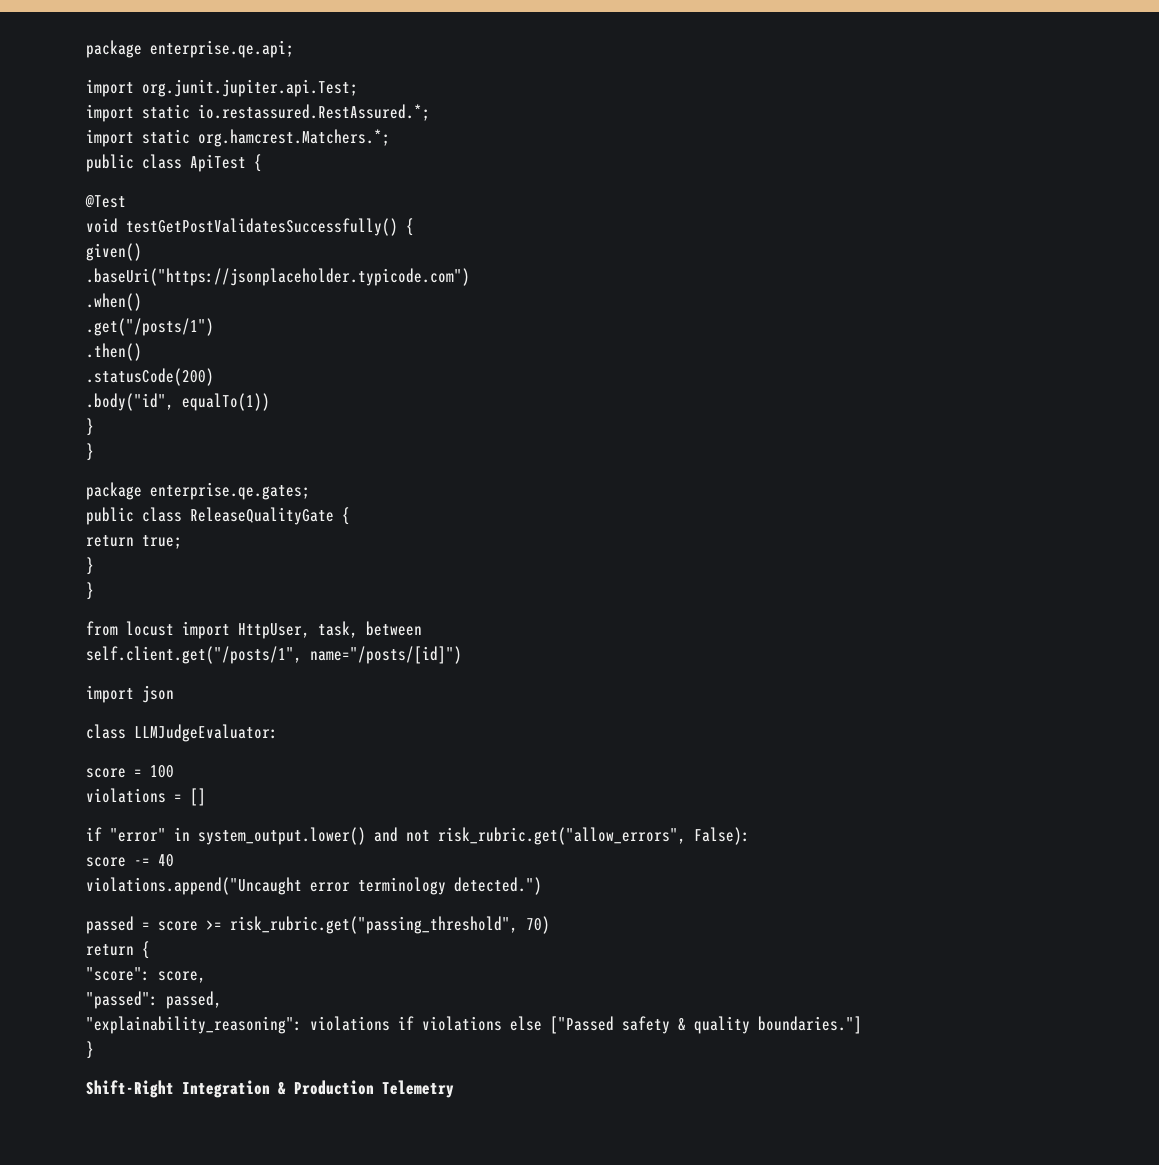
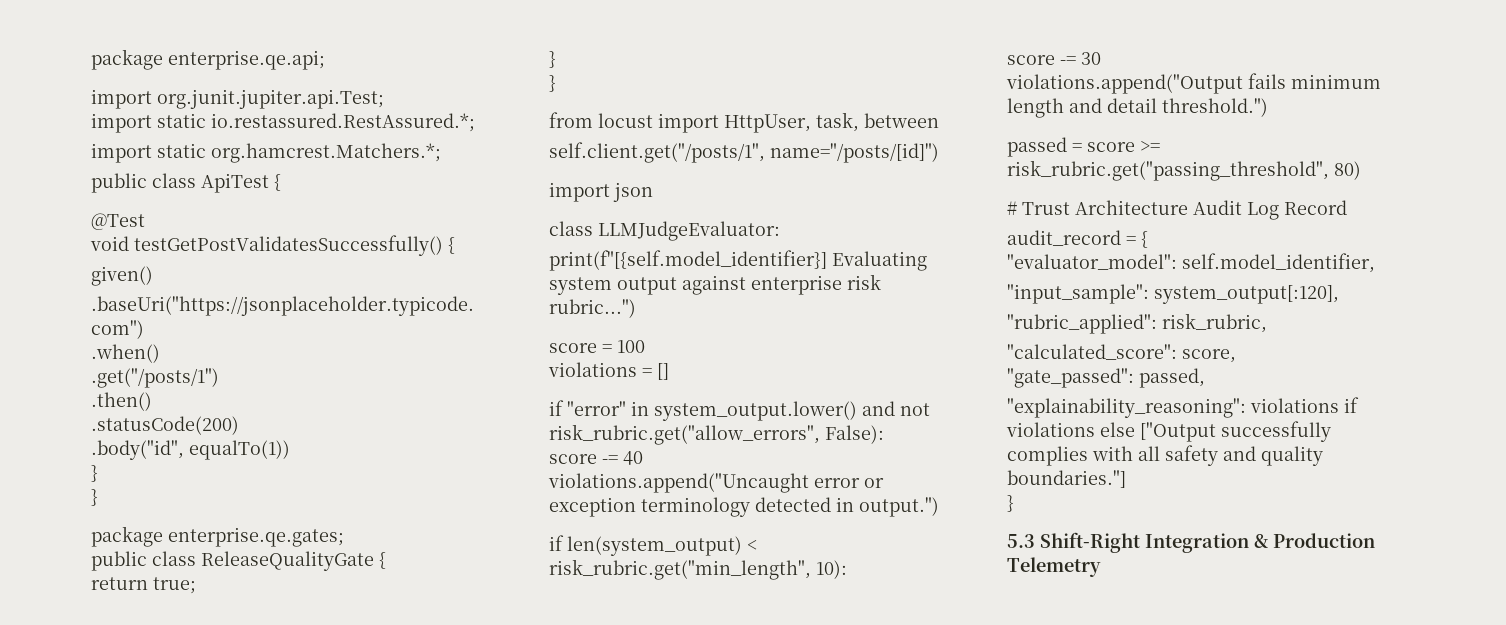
(278, 733) none -> [549,250,927,271] [549,274,881,295] [549,299,636,318] // print(f"[{self.model_identifier}] Evaluating system output against enterprise risk rubric...")
[358,877,542,895] terminology detected.") -> [864,478,884,488] [549,497,939,517] [549,535,757,556] [549,559,847,580] [1007,52,1101,65] [1006,73,1381,94] [1007,98,1268,118] or exception terminology detected in output.") // if len(system_output) < risk_rubric.get("min_length", 10): // score -= 30 // violations.append("Output fails minimum length and detail threshold.")
[526,916,550,934] [86,941,150,959] [86,967,150,981] 70) // return { // "score": -> [1334,161,1361,180] [1007,200,1347,220] [1007,230,1148,248] [1007,253,1375,273] [1007,284,1339,304] [1007,313,1267,334] [1007,344,1177,360] 80) // # Trust Architecture Audit Log Record // audit_record = { // "evaluator_model": self.model_identifier, // "input_sample": system_output[:120], // "rubric_applied": risk_rubric, // "calculated_score":
[86,991,158,1009] "passed": -> [1007,368,1134,388] "gate_passed":
[550,1016,686,1034] ["Passed safety & -> [1140,421,1331,442] [1007,445,1256,466] ["Output successfully complies with all safety and
(94, 1050) none -> [1007,534,1035,548] 5.3

